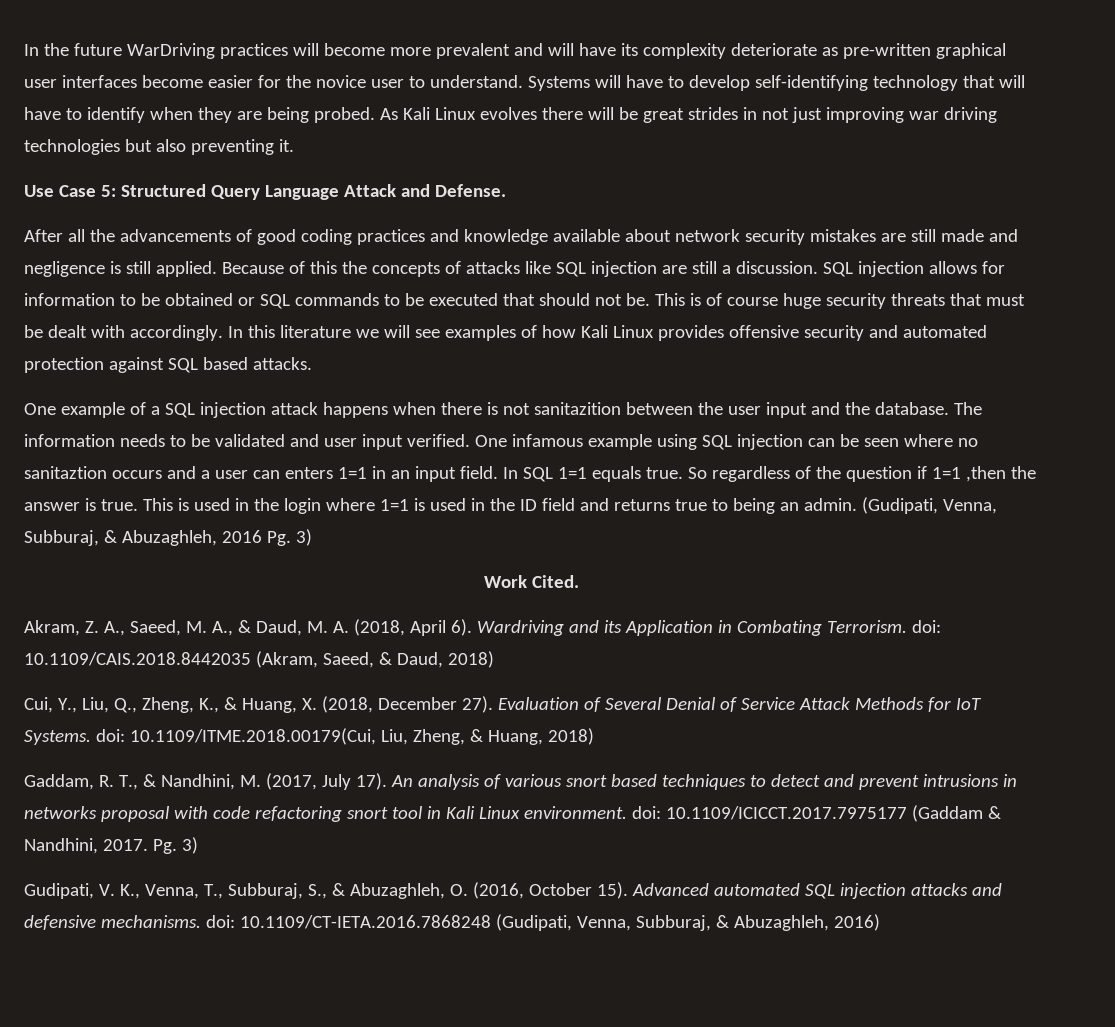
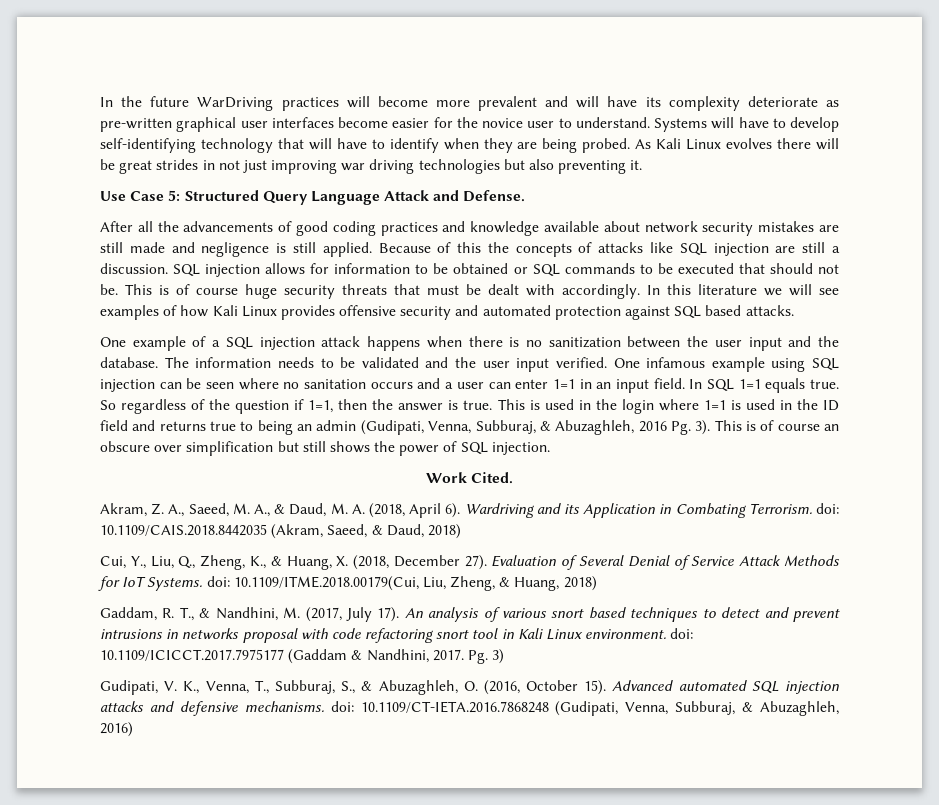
[502,402,621,415] not sanitazition -> [525,337,621,348] no sanitization
(319, 440) none -> [455,357,476,368] the
[24,466,107,479] sanitaztion -> [304,379,367,389] sanitation
[284,467,333,479] enters -> [515,379,549,389] enter
[931,466,1006,482] 1=1 ,then -> [308,399,368,413] 1=1, then
[803,498,857,511] admin. -> [316,420,357,431] admin
[295,529,312,546] 3) -> [695,420,840,435] [100,441,550,456] 3). This is of course an obscure over simplification but still shows the power of SQL injection.

